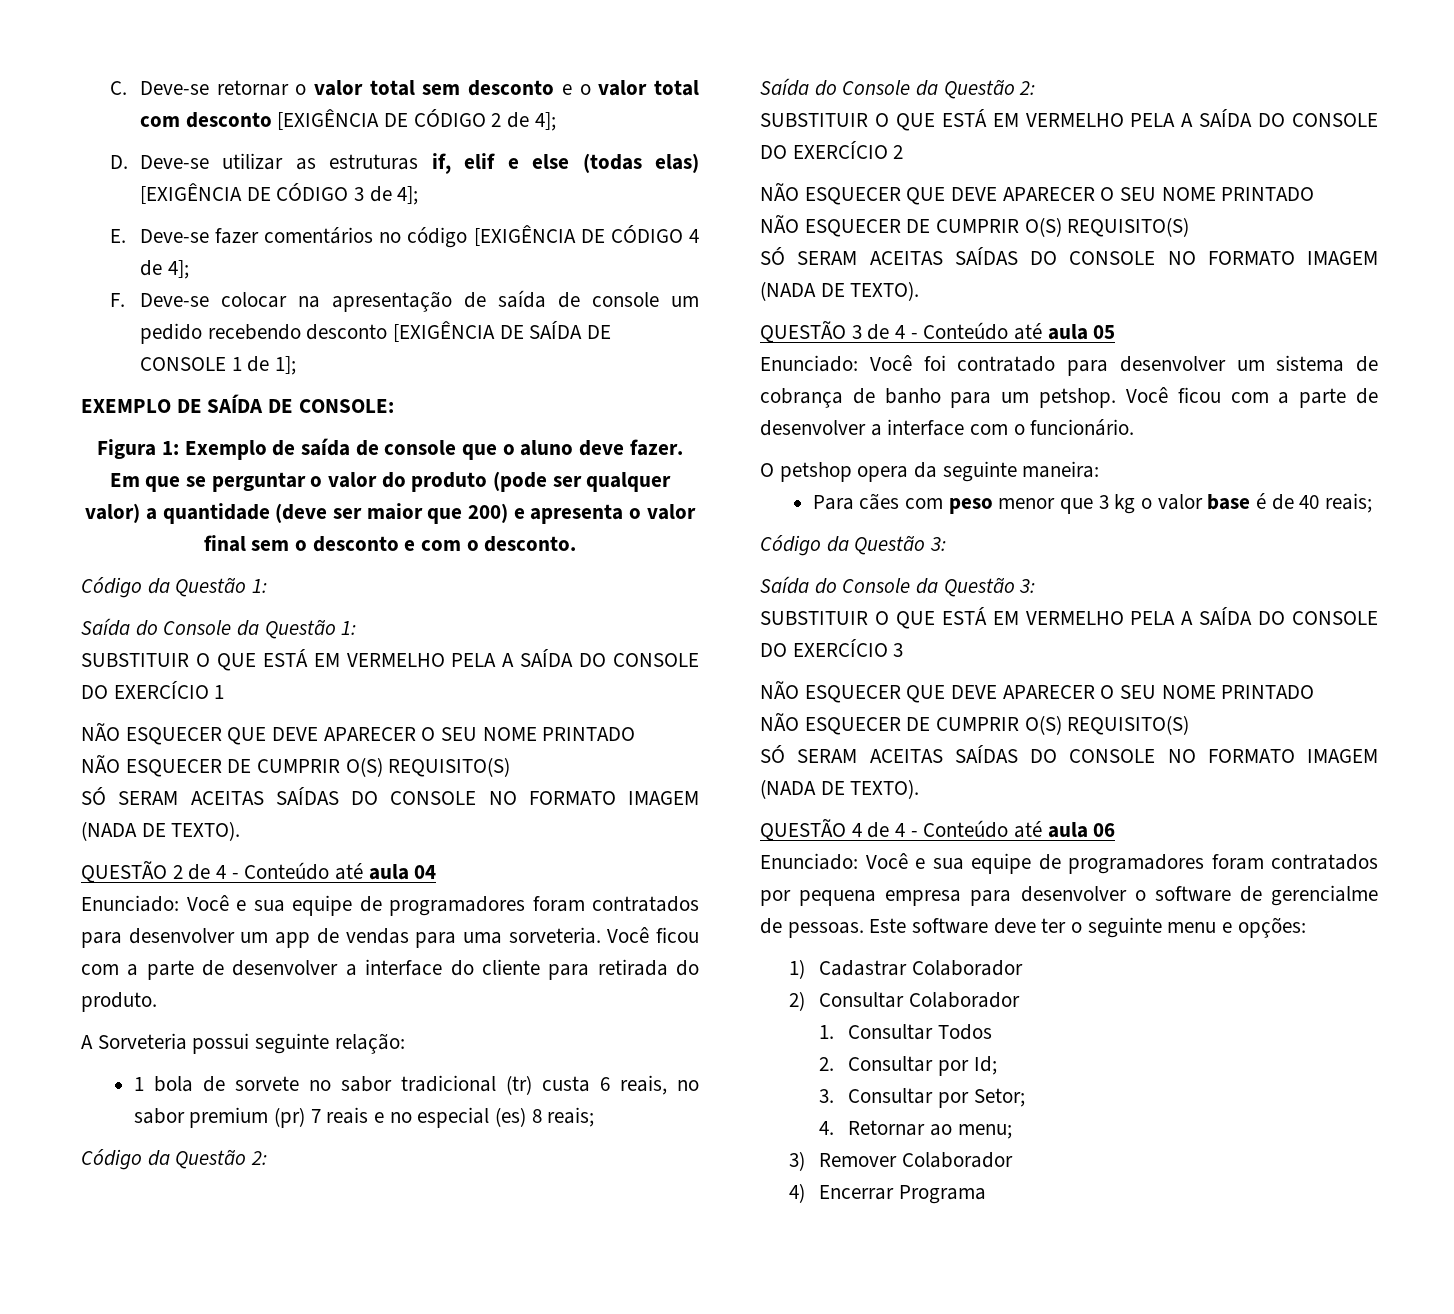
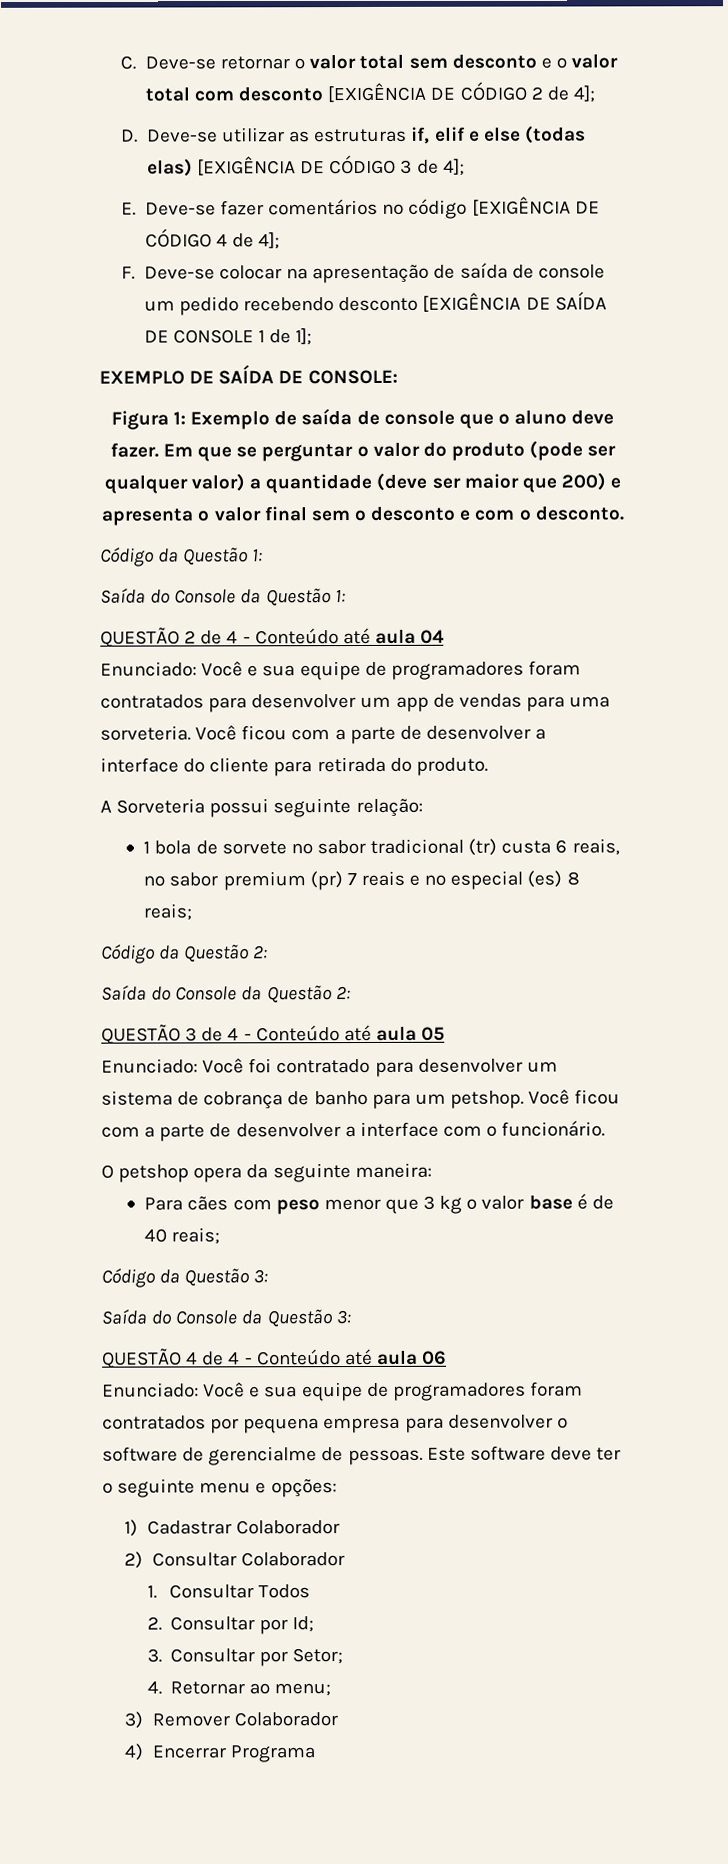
[81,649,699,671] [81,681,225,699] [81,723,636,745] [81,755,511,777] [81,787,699,805] [81,821,241,841] // SUBSTITUIR O QUE ESTÁ EM VERMELHO PELA A SAÍDA DO CONSOLE DO EXERCÍCIO 1 // NÃO ESQUECER QUE DEVE APARECER O SEU NOME PRINTADO // NÃO ESQUECER DE CUMPRIR O(S) REQUISITO(S) // SÓ SERAM ACEITAS SAÍDAS DO CONSOLE NO FORMATO IMAGEM (NADA DE TEXTO). -> (346, 596) none
[760,109,1378,131] [760,141,904,159] [760,183,1315,205] [760,215,1190,237] [760,247,1378,265] [760,281,920,301] // SUBSTITUIR O QUE ESTÁ EM VERMELHO PELA A SAÍDA DO CONSOLE DO EXERCÍCIO 2 // NÃO ESQUECER QUE DEVE APARECER O SEU NOME PRINTADO // NÃO ESQUECER DE CUMPRIR O(S) REQUISITO(S) // SÓ SERAM ACEITAS SAÍDAS DO CONSOLE NO FORMATO IMAGEM (NADA DE TEXTO). -> (351, 993) none
[760,607,1378,629] [760,639,904,657] [760,681,1315,703] [760,713,1190,735] [760,745,1378,763] [760,779,920,799] // SUBSTITUIR O QUE ESTÁ EM VERMELHO PELA A SAÍDA DO CONSOLE DO EXERCÍCIO 3 // NÃO ESQUECER QUE DEVE APARECER O SEU NOME PRINTADO // NÃO ESQUECER DE CUMPRIR O(S) REQUISITO(S) // SÓ SERAM ACEITAS SAÍDAS DO CONSOLE NO FORMATO IMAGEM (NADA DE TEXTO). -> (351, 1317) none

